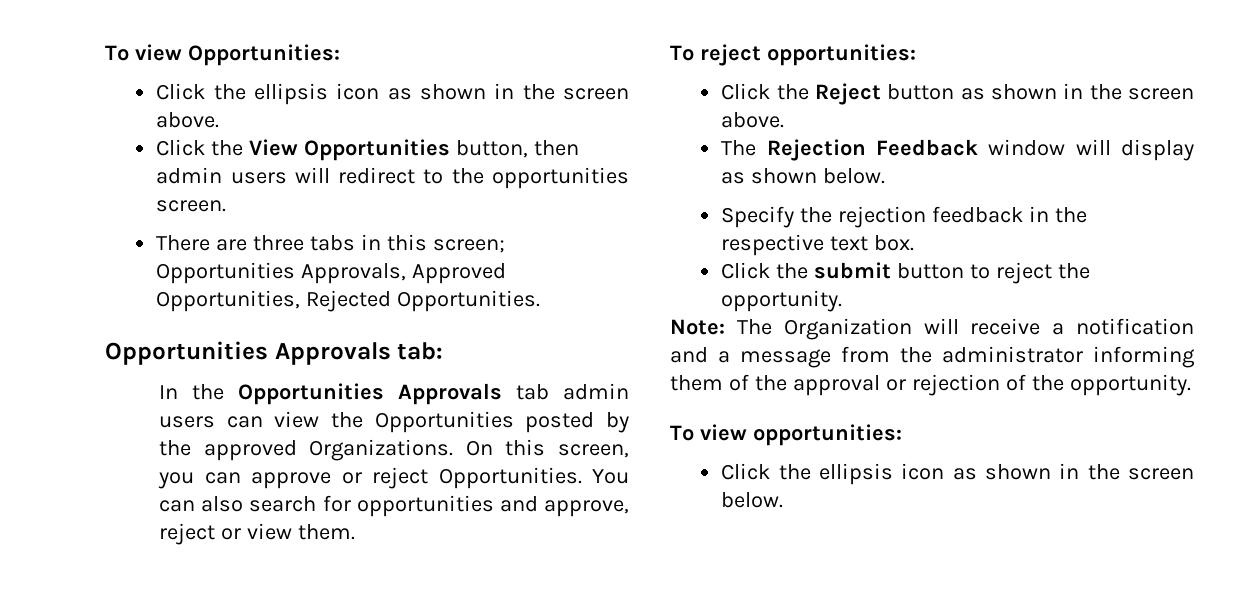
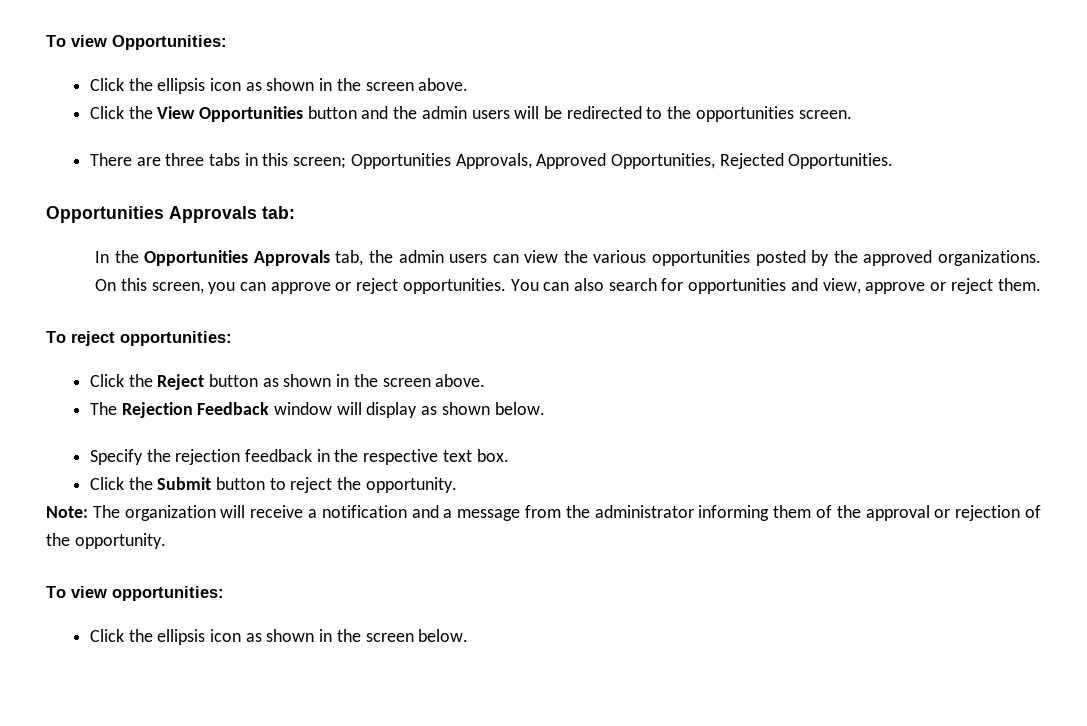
[455,140,579,158] button, then -> [307,106,418,119] button and the
[338,167,416,184] redirect -> [544,106,642,119] be redirected
[516,384,550,400] tab -> [335,250,393,266] tab, the
[374,411,514,433] Opportunities -> [593,250,751,266] various opportunities
[309,439,454,461] Organizations. -> [937,250,1041,266] organizations.
[438,467,582,489] Opportunities. -> [402,278,506,294] opportunities.
[544,500,629,517] [159,523,292,545] approve, reject or view -> [822,278,993,294] view, approve or reject
[814,262,892,279] submit -> [157,477,212,490] Submit
[783,318,912,340] Organization -> [124,505,216,521] organization

